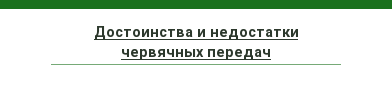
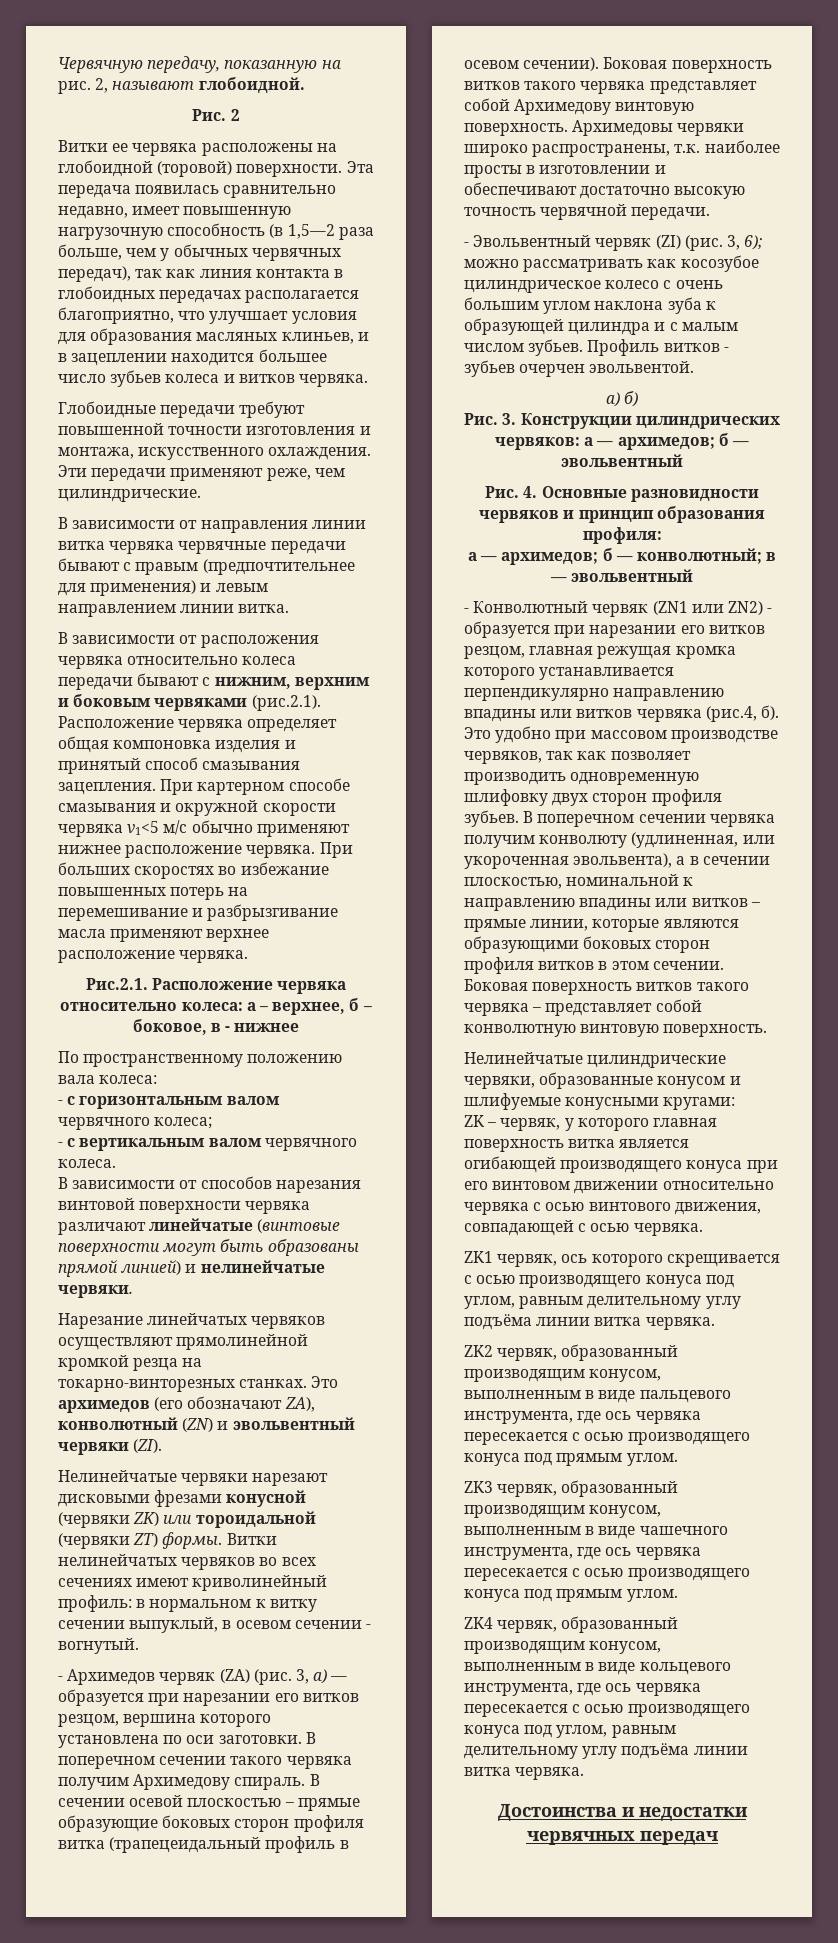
(93, 33) none -> [58,56,341,73] [58,77,305,94] [192,109,240,121] [58,140,337,156] [58,160,374,177] [58,185,337,198] [58,206,292,219] [58,223,374,240] [58,244,341,261] [58,266,343,282] [58,286,360,303] [58,307,357,324] [58,328,369,345] [58,349,327,366] [58,370,368,387] [58,401,306,418] [58,423,371,435] [58,447,372,460] [58,465,345,481] [58,489,201,502] [58,517,366,533] [58,541,346,554] [58,558,355,575] [58,580,268,596] [58,604,290,617] [58,632,319,648] [58,656,297,669] [58,673,370,690] [58,694,321,711] [58,716,338,732] [58,736,296,753] [58,757,301,774] [58,778,350,795] [58,800,336,816] [58,820,350,837] [58,842,353,858] [58,862,329,879] [58,887,249,900] [58,904,339,921] [58,929,270,942] [58,950,249,963] [85,978,347,994] [60,998,372,1015] [132,1019,300,1035] [58,1051,343,1067] [58,1075,158,1084] [58,1096,280,1109] [58,1117,213,1130] [58,1138,357,1151] [58,1159,116,1168] [58,1176,361,1193] [58,1198,311,1214] [58,1218,341,1235] [58,1239,359,1256] [58,1260,325,1277] [58,1285,133,1298] [58,1313,326,1329] [58,1334,309,1350] [58,1355,203,1371] [58,1376,339,1392] [58,1396,315,1413] [58,1417,355,1432] [58,1439,163,1455] [58,1470,329,1486] [58,1490,307,1507] [58,1511,316,1528] [58,1532,277,1549] [58,1554,316,1570] [58,1575,328,1591] [58,1595,317,1612] [58,1617,371,1633] [58,1638,139,1654] [58,1669,348,1685] [58,1689,359,1706] [58,1714,272,1727] [58,1732,316,1748] [58,1756,352,1769] [58,1774,320,1790] [58,1795,360,1811] [58,1815,364,1832] [58,1836,349,1853] [464,57,772,73] [464,81,757,94] [464,98,695,115] [464,120,745,136] [464,140,780,157] [464,165,666,178] [464,182,746,199] [464,204,711,220] [464,235,763,251] [464,255,759,272] [464,280,723,293] [464,297,716,314] [464,318,738,335] [464,339,729,356] [464,360,695,377] [605,391,639,407] [464,413,780,429] [495,433,749,450] [561,454,683,467] [485,486,759,502] [479,506,765,523] [582,527,662,544] [467,548,777,565] [549,569,694,582] [464,601,773,617] [464,621,765,638] [464,646,736,659] [464,667,675,680] [464,688,725,701] [464,705,779,722] [464,726,778,743] [464,751,691,764] [464,772,700,785] [464,789,722,806] [464,810,775,827] [464,832,775,848] [464,853,770,869] [464,874,694,889] [464,898,760,911] [464,919,739,932] [464,936,711,953] [464,957,724,974] [464,979,749,995] [464,999,702,1016] [464,1024,768,1037] [464,1052,727,1068] [464,1072,741,1089] [464,1093,736,1110] [464,1115,717,1131] [464,1139,690,1152] [464,1156,778,1173] [464,1181,774,1194] [464,1202,761,1215] [464,1220,703,1236] [464,1251,780,1267] [464,1275,734,1288] [464,1296,741,1309] [464,1314,715,1330] [464,1344,679,1361] [464,1369,662,1382] [464,1390,731,1403] [464,1411,701,1424] [464,1432,750,1445] [464,1453,678,1466] [464,1480,679,1497] [464,1505,662,1518] [464,1526,728,1539] [464,1547,701,1560] [464,1568,750,1581] [464,1589,678,1602] [464,1616,679,1633] [464,1641,662,1654] [464,1662,731,1675] [464,1683,701,1696] [464,1704,750,1717] [464,1725,676,1738] [464,1743,748,1759] [464,1767,585,1780] Червячную передачу, показанную на рис. 2, называют глобоидной. // Рис. 2 // Витки ее червяка расположены на глобоидной (торовой) поверхности. Эта передача появилась сравнительно недавно, имеет повышенную нагрузочную способность (в 1,5—2 раза больше, чем у обычных червячных передач), так как линия контакта в глобоидных передачах располагается благоприятно, что улучшает условия для образования масляных клиньев, и в зацеплении находится большее число зубьев колеса и витков червяка. // Глобоидные передачи требуют повышенной точности изготовления и монтажа, искусственного охлаждения. Эти передачи применяют реже, чем цилиндрические. // В зависимости от направления линии витка червяка червячные передачи бывают с правым (предпочтительнее для применения) и левым направлением линии витка. // В зависимости от расположения червяка относительно колеса передачи бывают с нижним, верхним и боковым червяками (рис.2.1). Расположение червяка определяет общая компоновка изделия и принятый способ смазывания зацепления. При картерном способе смазывания и окружной скорости червяка v1<5 м/с обычно применяют нижнее расположение червяка. При больших скоростях во избежание повышенных потерь на перемешивание и разбрызгивание масла применяют верхнее расположение червяка. // Рис.2.1. Расположение червяка относительно колеса: а – верхнее, б – боковое, в - нижнее // По пространственному положению вала колеса: // - с горизонтальным валом червячного колеса; // - с вертикальным валом червячного колеса. // В зависимости от способов нарезания винтовой поверхности червяка различают линейчатые (винтовые поверхности могут быть образованы прямой линией) и нелинейчатые червяки. // Нарезание линейчатых червяков осуществляют прямолинейной кромкой резца на токарно-винторезных станках. Это архимедов (его обозначают ZA), конволютный (ZN) и эвольвентный червяки (ZI). // Нелинейчатые червяки нарезают дисковыми фрезами конусной (червяки ZK) или тороидальной (червяки ZT) формы. Витки нелинейчатых червяков во всех сечениях имеют криволинейный профиль: в нормальном к витку сечении выпуклый, в осевом сечении - вогнутый. // - Архимедов червяк (ZA) (рис. 3, а) — образуется при нарезании его витков резцом, вершина которого установлена по оси заготовки. В поперечном сечении такого червяка получим Архимедову спираль. В сечении осевой плоскостью – прямые образующие боковых сторон профиля витка (трапецеидальный профиль в осевом сечении). Боковая поверхность витков такого червяка представляет собой Архимедову винтовую поверхность. Архимедовы червяки широко распространены, т.к. наиболее просты в изготовлении и обеспечивают достаточно высокую точность червячной передачи. // - Эвольвентный червяк (ZI) (рис. 3, 6); можно рассматривать как косозубое цилиндрическое колесо с очень большим углом наклона зуба к образующей цилиндра и с малым числом зубьев. Профиль витков - зубьев очерчен эвольвентой. // а) б) // Рис. 3. Конструкции цилиндрических червяков: а — архимедов; б — эвольвентный // Рис. 4. Основные разновидности червяков и принцип образования профиля: // а — архимедов; б — конволютный; в — эвольвентный // - Конволютный червяк (ZN1 или ZN2) - образуется при нарезании его витков резцом, главная режущая кромка которого устанавливается перпендикулярно направлению впадины или витков червяка (рис.4, б). Это удобно при массовом производстве червяков, так как позволяет производить одновременную шлифовку двух сторон профиля зубьев. В поперечном сечении червяка получим конволюту (удлиненная, или укороченная эвольвента), а в сечении плоскостью, номинальной к направлению впадины или витков – прямые линии, которые являются образующими боковых сторон профиля витков в этом сечении. Боковая поверхность витков такого червяка – представляет собой конволютную винтовую поверхность. // Нелинейчатые цилиндрические червяки, образованные конусом и шлифуемые конусными кругами: // ZK – червяк, у которого главная поверхность витка является огибающей производящего конуса при его винтовом движении относительно червяка с осью винтового движения, совпадающей с осью червяка. // ZK1 червяк, ось которого скрещивается с осью производящего конуса под углом, равным делительному углу подъёма линии витка червяка. // ZK2 червяк, образованный производящим конусом, выполненным в виде пальцевого инструмента, где ось червяка пересекается с осью производящего конуса под прямым углом. // ZK3 червяк, образованный производящим конусом, выполненным в виде чашечного инструмента, где ось червяка пересекается с осью производящего конуса под прямым углом. // ZK4 червяк, образованный производящим конусом, выполненным в виде кольцевого инструмента, где ось червяка пересекается с осью производящего конуса под углом, равным делительному углу подъёма линии витка червяка. //

